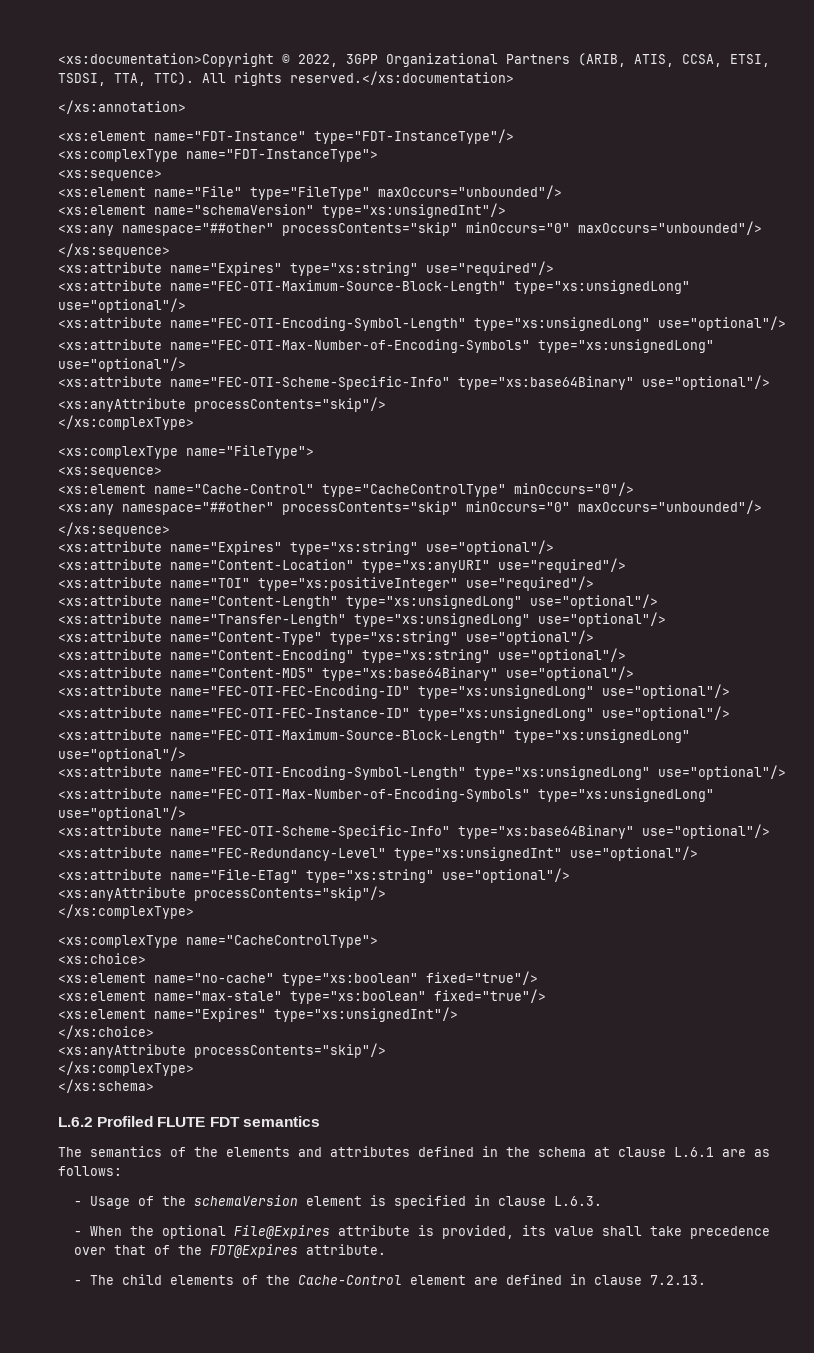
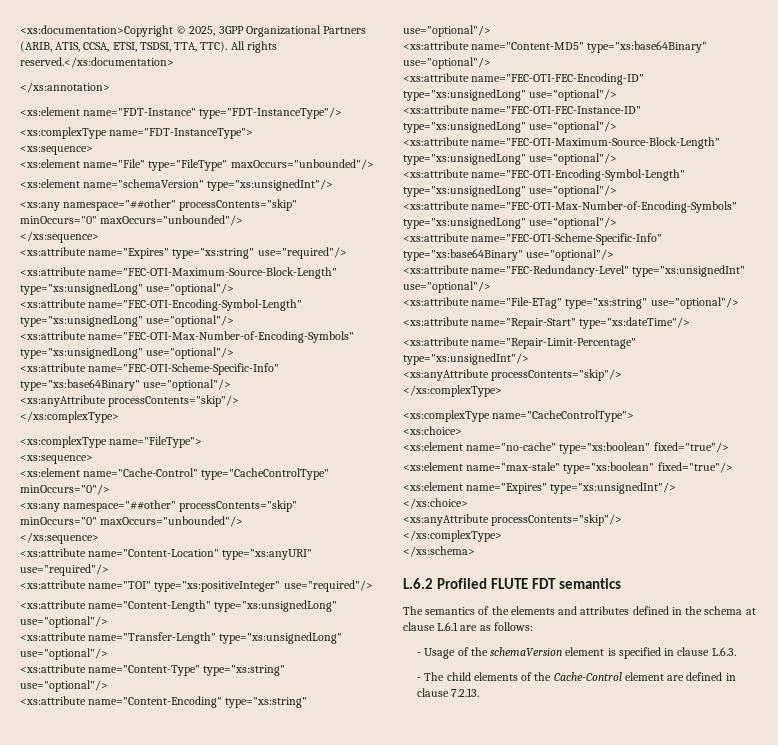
[298,54,338,67] 2022, -> [189,26,216,36] 2025,
[58,540,554,555] // <xs:attribute name="Expires" type="xs:string" use="optional"/> -> (99, 538) none
(570, 875) none -> [403,317,691,329] [403,337,637,349] [403,353,529,365] // <xs:attribute name="Repair-Start" type="xs:dateTime"/> // <xs:attribute name="Repair-Limit-Percentage" type="xs:unsignedInt"/>
[74,1225,771,1239] [74,1244,387,1258] // - When the optional File@Expires attribute is provided, its value shall take precedence over that of the FDT@Expires attribute. -> (736, 651) none

